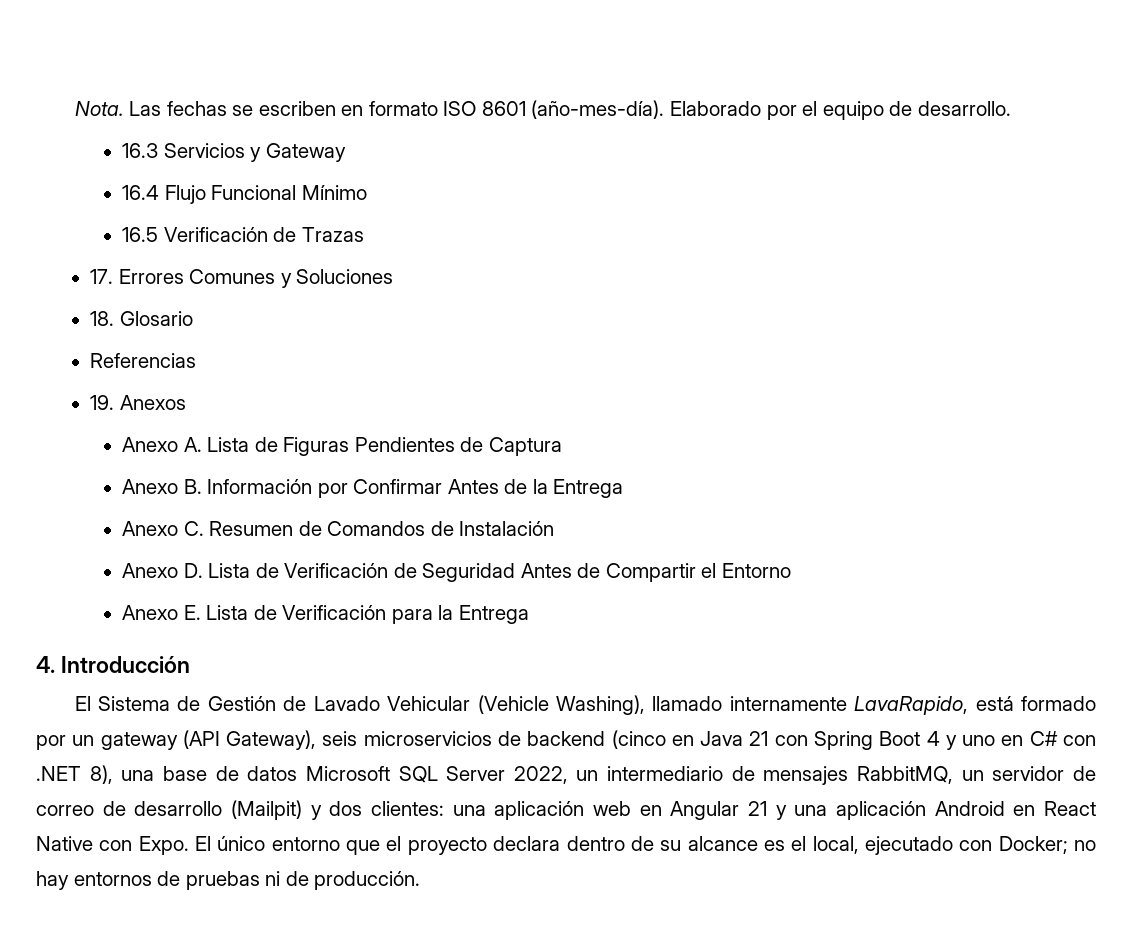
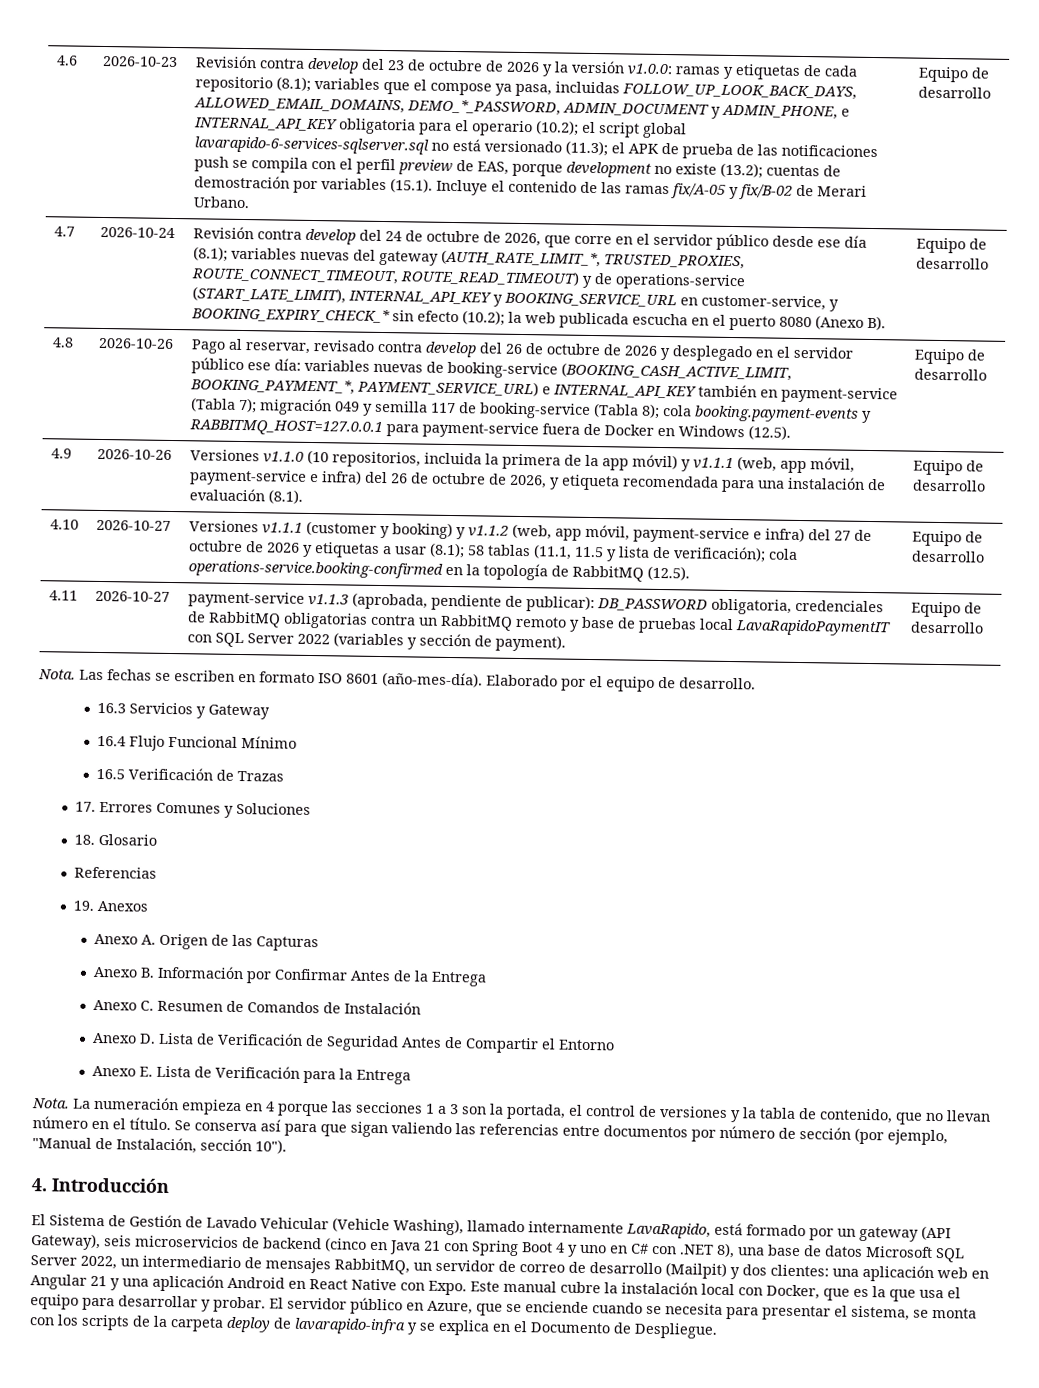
(74, 108) none -> [55,55,78,66] [101,55,178,68] [194,55,858,80] [194,76,857,100] [193,97,850,120] [193,117,687,139] [193,136,878,159] [193,156,841,179] [193,175,867,200] [192,196,250,209] [917,66,990,83] [917,86,991,99] [53,226,75,237] [99,226,175,239] [192,226,867,251] [192,246,745,270] [190,268,746,291] [191,286,839,312] [190,306,886,331] [915,237,987,254] [915,257,989,270] [51,337,74,348] [97,337,174,350] [190,338,853,362] [190,357,792,381] [189,377,898,404] [190,397,872,424] [188,419,791,440] [913,348,985,365] [913,368,987,381] [50,448,72,459] [96,448,172,460] [189,449,855,474] [188,469,886,493] [188,488,303,504] [912,459,984,476] [911,479,986,492] [49,519,79,530] [95,519,171,531] [188,520,872,544] [188,540,798,563] [187,560,690,582] [911,530,983,547] [910,550,985,563] [48,590,78,601] [94,590,170,602] [187,591,884,615] [186,611,891,637] [186,632,566,652] [910,601,982,618] [909,621,984,634] 4.6 | 2026-10-23 | Revisión contra develop del 23 de octubre de 2026 y la versión v1.0.0: ramas y etiquetas de cada repositorio (8.1); variables que el compose ya pasa, incluidas FOLLOW_UP_LOOK_BACK_DAYS, ALLOWED_EMAIL_DOMAINS, DEMO_*_PASSWORD, ADMIN_DOCUMENT y ADMIN_PHONE, e INTERNAL_API_KEY obligatoria para el operario (10.2); el script global lavarapido-6-services-sqlserver.sql no está versionado (11.3); el APK de prueba de las notificaciones push se compila con el perfil preview de EAS, porque development no existe (13.2); cuentas de demostración por variables (15.1). Incluye el contenido de las ramas fix/A-05 y fix/B-02 de Merari Urbano. | Equipo de desarrollo // 4.7 | 2026-10-24 | Revisión contra develop del 24 de octubre de 2026, que corre en el servidor público desde ese día (8.1); variables nuevas del gateway (AUTH_RATE_LIMIT_*, TRUSTED_PROXIES, ROUTE_CONNECT_TIMEOUT, ROUTE_READ_TIMEOUT) y de operations-service (START_LATE_LIMIT), INTERNAL_API_KEY y BOOKING_SERVICE_URL en customer-service, y BOOKING_EXPIRY_CHECK_* sin efecto (10.2); la web publicada escucha en el puerto 8080 (Anexo B). | Equipo de desarrollo // 4.8 | 2026-10-26 | Pago al reservar, revisado contra develop del 26 de octubre de 2026 y desplegado en el servidor público ese día: variables nuevas de booking-service (BOOKING_CASH_ACTIVE_LIMIT, BOOKING_PAYMENT_*, PAYMENT_SERVICE_URL) e INTERNAL_API_KEY también en payment-service (Tabla 7); migración 049 y semilla 117 de booking-service (Tabla 8); cola booking.payment-events y RABBITMQ_HOST=127.0.0.1 para payment-service fuera de Docker en Windows (12.5). | Equipo de desarrollo // 4.9 | 2026-10-26 | Versiones v1.1.0 (10 repositorios, incluida la primera de la app móvil) y v1.1.1 (web, app móvil, payment-service e infra) del 26 de octubre de 2026, y etiqueta recomendada para una instalación de evaluación (8.1). | Equipo de desarrollo // 4.10 | 2026-10-27 | Versiones v1.1.1 (customer y booking) y v1.1.2 (web, app móvil, payment-service e infra) del 27 de octubre de 2026 y etiquetas a usar (8.1); 58 tablas (11.1, 11.5 y lista de verificación); cola operations-service.booking-confirmed en la topología de RabbitMQ (12.5). | Equipo de desarrollo // 4.11 | 2026-10-27 | payment-service v1.1.3 (aprobada, pendiente de publicar): DB_PASSWORD obligatoria, credenciales de RabbitMQ obligatorias contra un RabbitMQ remoto y base de pruebas local LavaRapidoPaymentIT con SQL Server 2022 (variables y sección de payment). | Equipo de desarrollo //
[207,437,562,456] Lista de Figuras Pendientes de Captura -> [159,933,320,952] Origen de las Capturas
(529, 614) none -> [32,1096,991,1125] [32,1116,948,1146] [32,1137,287,1154] // Nota. La numeración empieza en 4 porque las secciones 1 a 3 son la portada, el control de versiones y la tabla de contenido, que no llevan número en el título. Se conserva así para que sigan valiendo las referencias entre documentos por número de sección (por ejemplo, "Manual de Instalación, sección 10").
[195,836,1097,855] [36,871,421,890] El único entorno que el proyecto declara dentro de su alcance es el local, ejecutado con Docker; no hay entornos de pruebas ni de producción. -> [470,1280,961,1302] [30,1294,977,1321] [29,1314,718,1339] Este manual cubre la instalación local con Docker, que es la que usa el equipo para desarrollar y probar. El servidor público en Azure, que se enciende cuando se necesita para presentar el sistema, se monta con los scripts de la carpeta deploy de lavarapido-infra y se explica en el Documento de Despliegue.

